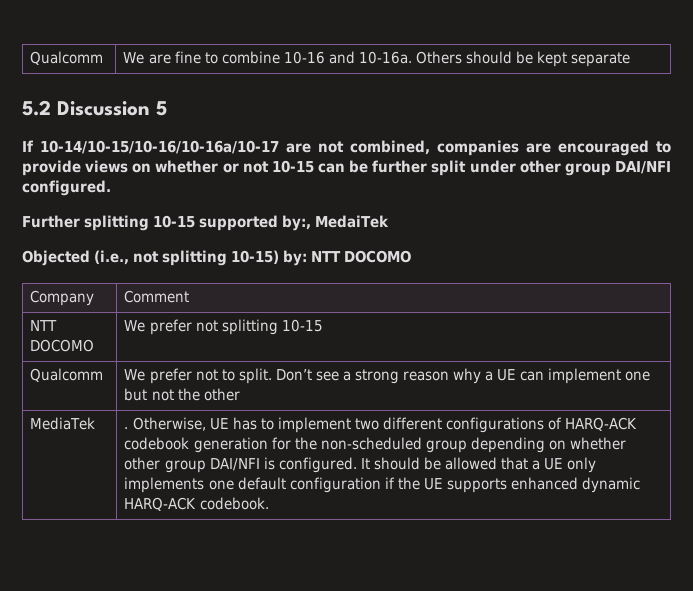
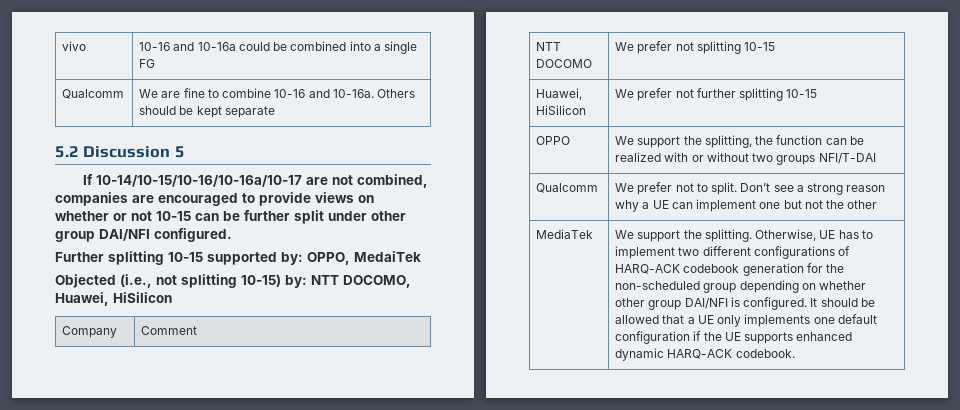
(30, 58) none -> [62,41,87,51] [139,41,418,54] [139,59,156,68] vivo | 10-16 and 10-16a could be combined into a single FG //
[282,215,312,231] by:, -> [281,252,350,265] by: OPPO,
[344,250,412,263] DOCOMO -> [343,275,411,288] [55,292,172,306] DOCOMO, Huawei, HiSilicon
(323, 325) none -> [536,88,583,100] [536,105,587,115] [615,88,818,101] [536,136,571,145] [615,135,864,148] [615,152,876,165] // Huawei, HiSilicon | We prefer not further splitting 10-15 // OPPO | We support the splitting, the function can be realized with or without two groups NFI/T-DAI
[124,427,129,429] . -> [615,229,752,242] We support the splitting.

